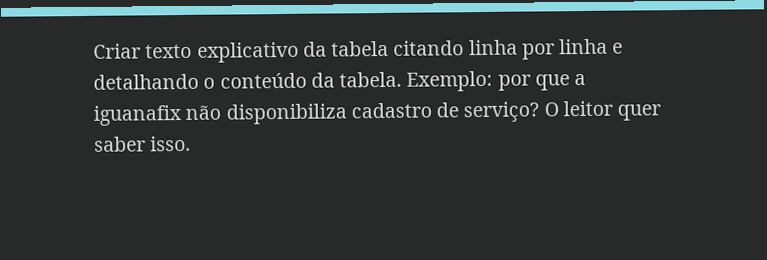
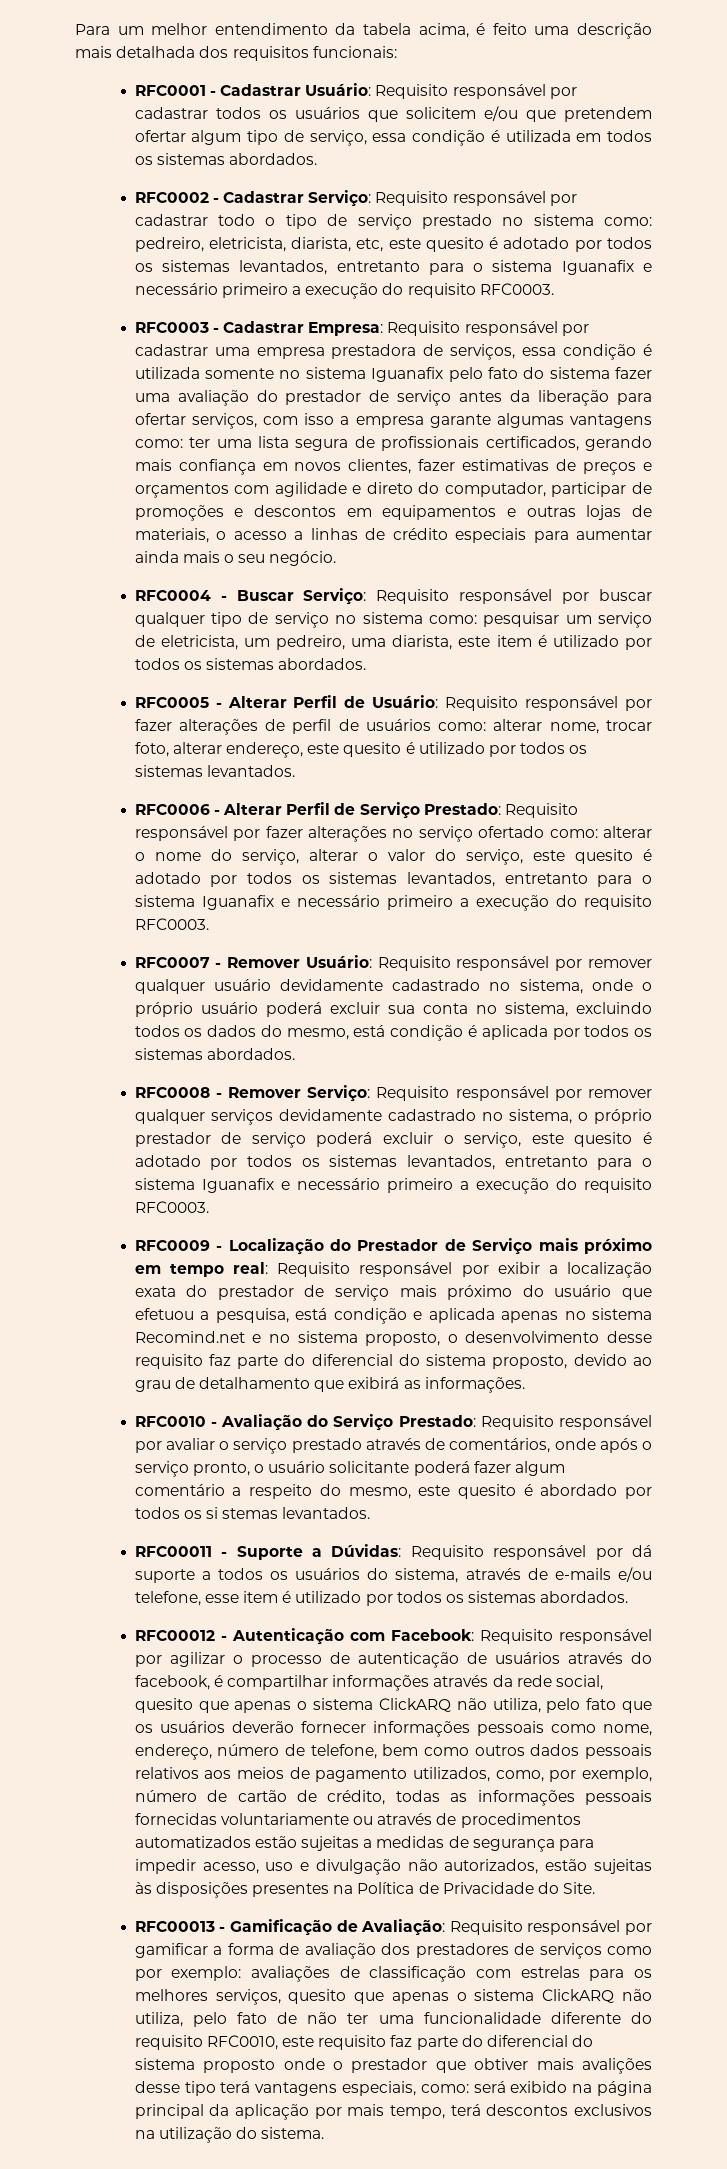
[93,38,624,63] [93,70,587,92] [93,100,662,126] [94,135,192,152] Criar texto explicativo da tabela citando linha por linha e detalhando o conteúdo da tabela. Exemplo: por que a iguanafix não disponibiliza cadastro de serviço? O leitor quer saber isso. -> [75,23,653,39] [75,46,397,61] [134,83,577,99] [134,106,652,122] [134,130,652,146] [134,153,318,165] [134,190,577,207] [134,214,652,230] [134,237,653,252] [134,260,652,275] [134,283,554,299] [134,321,589,336] [134,344,652,360] [134,367,652,382] [134,390,652,406] [134,413,652,429] [134,436,652,451] [134,459,652,475] [134,482,652,498] [134,505,652,521] [134,528,652,543] [134,551,337,566] [134,588,652,605] [134,612,652,628] [134,635,652,650] [134,658,367,670] [134,695,652,711] [134,719,653,735] [134,742,588,758] [134,765,295,777] [134,802,579,819] [134,826,652,842] [134,849,652,865] [134,872,652,887] [134,895,652,911] [134,918,209,930] [134,955,653,971] [134,979,652,994] [134,1002,652,1017] [134,1025,653,1041] [134,1048,295,1060] [134,1085,652,1102] [134,1109,653,1125] [134,1132,652,1148] [134,1155,652,1170] [134,1178,652,1194] [134,1201,209,1213] [134,1238,652,1255] [134,1262,652,1278] [134,1285,652,1301] [134,1308,652,1324] [134,1331,652,1346] [134,1354,653,1369] [134,1377,525,1393] [134,1414,652,1431] [134,1438,652,1454] [134,1461,566,1477] [134,1484,653,1499] [134,1507,371,1519] [134,1544,652,1560] [134,1567,652,1583] [134,1591,629,1606] [134,1628,652,1645] [134,1652,652,1668] [134,1675,604,1691] [134,1698,653,1713] [134,1721,653,1737] [134,1744,652,1760] [134,1767,652,1782] [134,1790,652,1806] [134,1813,581,1828] [134,1836,595,1852] [134,1859,652,1875] [134,1882,596,1898] [134,1919,652,1936] [134,1943,652,1959] [134,1966,652,1982] [134,1989,652,2005] [134,2012,652,2027] [134,2035,594,2050] [134,2058,652,2074] [134,2081,652,2096] [134,2104,652,2120] [134,2127,325,2143] Para um melhor entendimento da tabela acima, é feito uma descrição mais detalhada dos requisitos funcionais: // RFC0001 - Cadastrar Usuário: Requisito responsável por cadastrar todos os usuários que solicitem e/ou que pretendem ofertar algum tipo de serviço, essa condição é utilizada em todos os sistemas abordados. // RFC0002 - Cadastrar Serviço: Requisito responsável por cadastrar todo o tipo de serviço prestado no sistema como: pedreiro, eletricista, diarista, etc, este quesito é adotado por todos os sistemas levantados, entretanto para o sistema Iguanafix e necessário primeiro a execução do requisito RFC0003. // RFC0003 - Cadastrar Empresa: Requisito responsável por cadastrar uma empresa prestadora de serviços, essa condição é utilizada somente no sistema Iguanafix pelo fato do sistema fazer uma avaliação do prestador de serviço antes da liberação para ofertar serviços, com isso a empresa garante algumas vantagens como: ter uma lista segura de profissionais certificados, gerando mais confiança em novos clientes, fazer estimativas de preços e orçamentos com agilidade e direto do computador, participar de promoções e descontos em equipamentos e outras lojas de materiais, o acesso a linhas de crédito especiais para aumentar ainda mais o seu negócio. // RFC0004 - Buscar Serviço: Requisito responsável por buscar qualquer tipo de serviço no sistema como: pesquisar um serviço de eletricista, um pedreiro, uma diarista, este item é utilizado por todos os sistemas abordados. // RFC0005 - Alterar Perfil de Usuário: Requisito responsável por fazer alterações de perfil de usuários como: alterar nome, trocar foto, alterar endereço, este quesito é utilizado por todos os sistemas levantados. // RFC0006 - Alterar Perfil de Serviço Prestado: Requisito responsável por fazer alterações no serviço ofertado como: alterar o nome do serviço, alterar o valor do serviço, este quesito é adotado por todos os sistemas levantados, entretanto para o sistema Iguanafix e necessário primeiro a execução do requisito RFC0003. // RFC0007 - Remover Usuário: Requisito responsável por remover qualquer usuário devidamente cadastrado no sistema, onde o próprio usuário poderá excluir sua conta no sistema, excluindo todos os dados do mesmo, está condição é aplicada por todos os sistemas abordados. // RFC0008 - Remover Serviço: Requisito responsável por remover qualquer serviços devidamente cadastrado no sistema, o próprio prestador de serviço poderá excluir o serviço, este quesito é adotado por todos os sistemas levantados, entretanto para o sistema Iguanafix e necessário primeiro a execução do requisito RFC0003. // RFC0009 - Localização do Prestador de Serviço mais próximo em tempo real: Requisito responsável por exibir a localização exata do prestador de serviço mais próximo do usuário que efetuou a pesquisa, está condição e aplicada apenas no sistema Recomind.net e no sistema proposto, o desenvolvimento desse requisito faz parte do diferencial do sistema proposto, devido ao grau de detalhamento que exibirá as informações. // RFC0010 - Avaliação do Serviço Prestado: Requisito responsável por avaliar o serviço prestado através de comentários, onde após o serviço pronto, o usuário solicitante poderá fazer algum comentário a respeito do mesmo, este quesito é abordado por todos os si stemas levantados. // RFC00011 - Suporte a Dúvidas: Requisito responsável por dá suporte a todos os usuários do sistema, através de e-mails e/ou telefone, esse item é utilizado por todos os sistemas abordados. // RFC00012 - Autenticação com Facebook: Requisito responsável por agilizar o processo de autenticação de usuários através do facebook, é compartilhar informações através da rede social, quesito que apenas o sistema ClickARQ não utiliza, pelo fato que os usuários deverão fornecer informações pessoais como nome, endereço, número de telefone, bem como outros dados pessoais relativos aos meios de pagamento utilizados, como, por exemplo, número de cartão de crédito, todas as informações pessoais fornecidas voluntariamente ou através de procedimentos automatizados estão sujeitas a medidas de segurança para impedir acesso, uso e divulgação não autorizados, estão sujeitas às disposições presentes na Política de Privacidade do Site. // RFC00013 - Gamificação de Avaliação: Requisito responsável por gamificar a forma de avaliação dos prestadores de serviços como por exemplo: avaliações de classificação com estrelas para os melhores serviços, quesito que apenas o sistema ClickARQ não utiliza, pelo fato de não ter uma funcionalidade diferente do requisito RFC0010, este requisito faz parte do diferencial do sistema proposto onde o prestador que obtiver mais avalições desse tipo terá vantagens especiais, como: será exibido na página principal da aplicação por mais tempo, terá descontos exclusivos na utilização do sistema.

